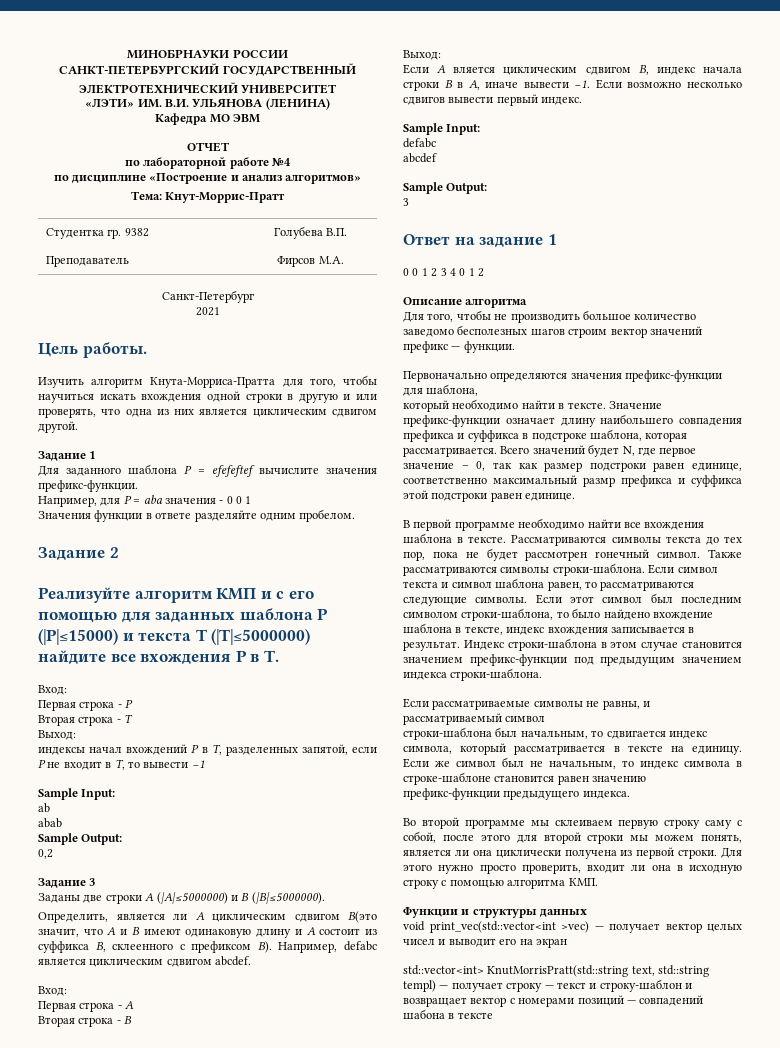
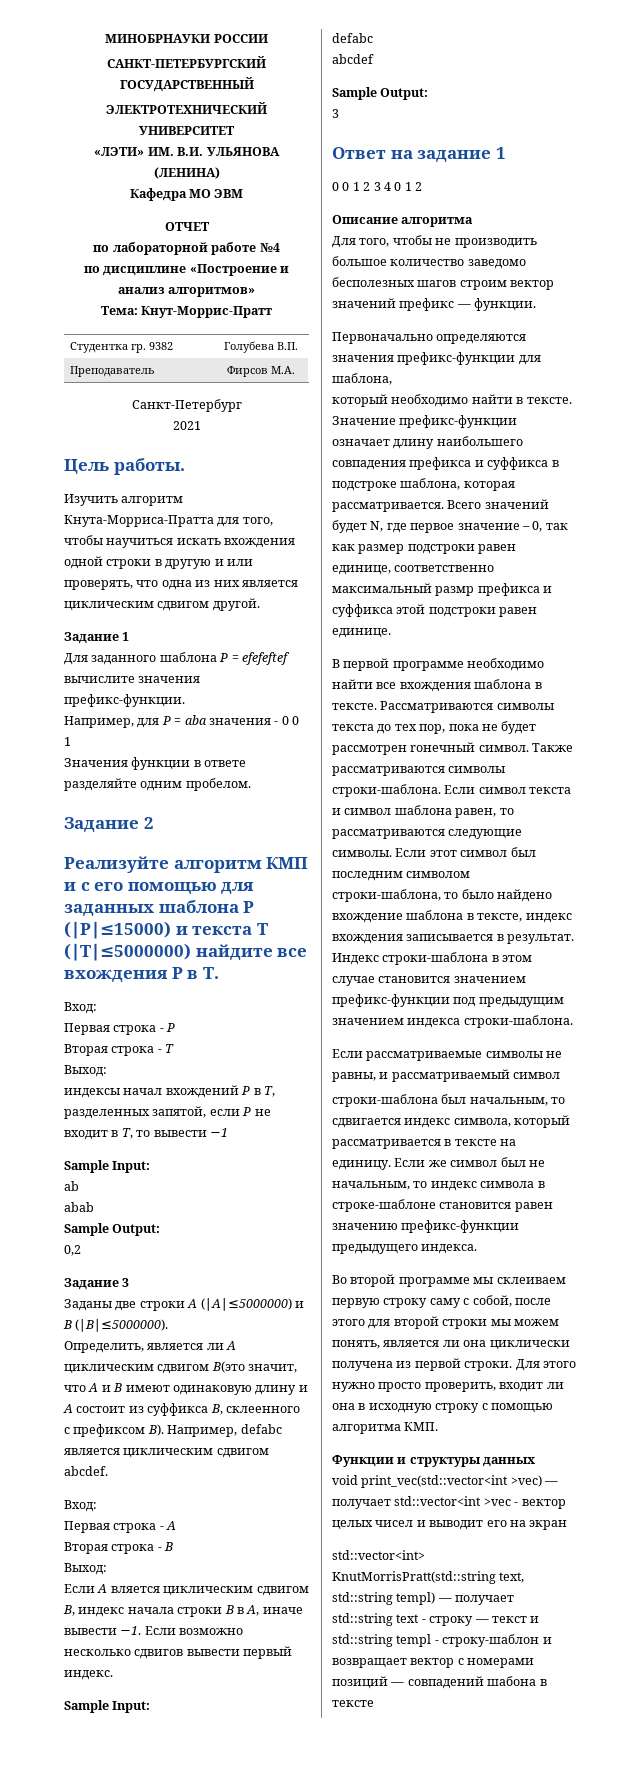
(660, 928) none -> [394,1496,519,1506] std::vector<int >vec -
(503, 987) none -> [332,1613,426,1626] std::string text -
(597, 986) none -> [332,1634,439,1647] std::string templ -

